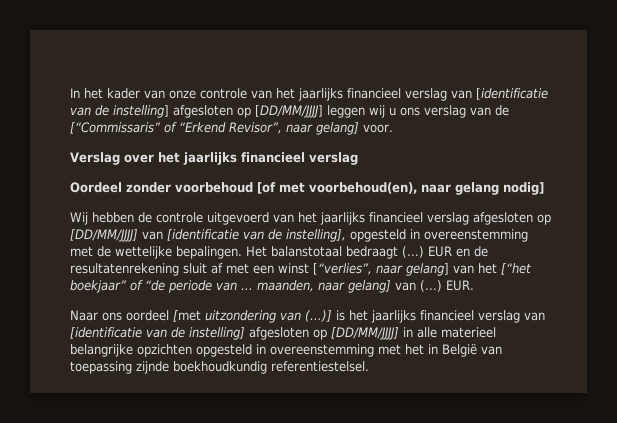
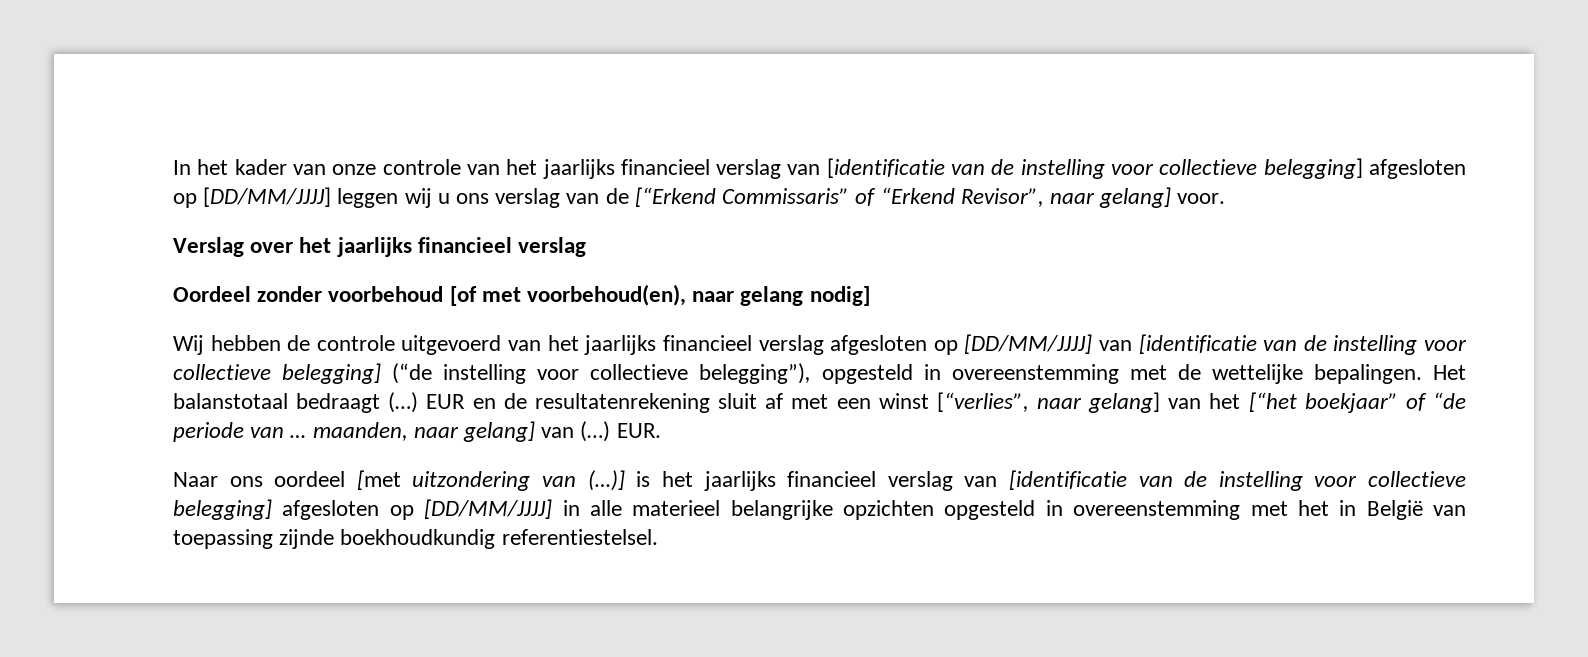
[113,105,169,118] instelling] -> [1020,158,1363,179] instelling voor collectieve belegging]
[70,122,161,134] [“Commissaris” -> [634,187,850,207] [“Erkend Commissaris”
[286,229,346,242] instelling], -> [1333,335,1467,355] [173,363,811,384] instelling voor collectieve belegging] (“de instelling voor collectieve belegging”),
[189,327,245,340] instelling] -> [1218,471,1466,491] [173,499,272,520] instelling voor collectieve belegging]

